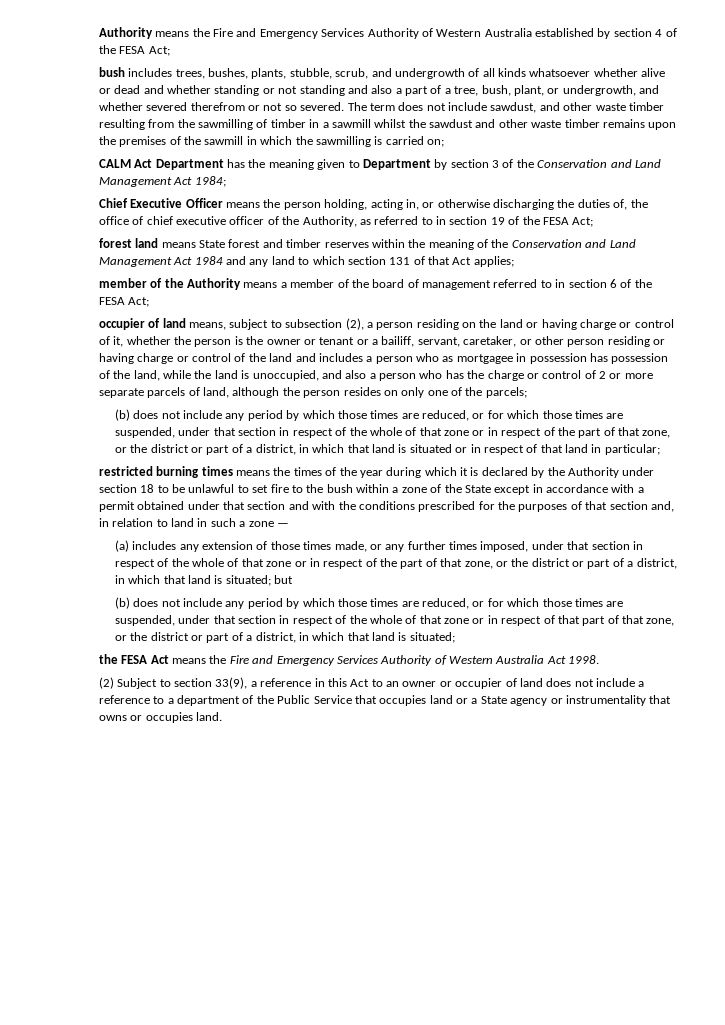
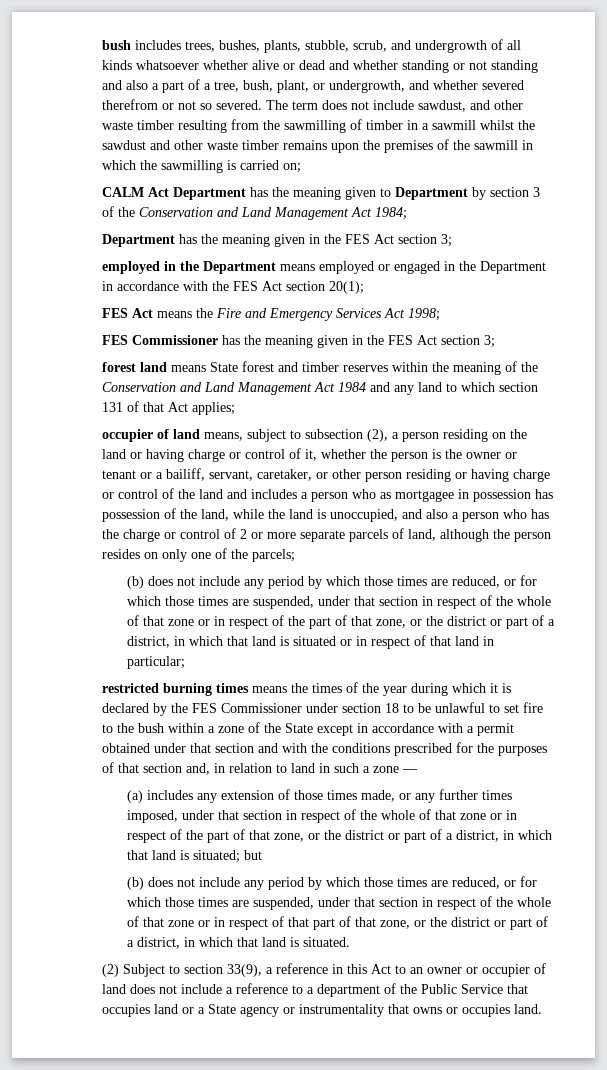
[98,27,677,39] [98,45,170,56] Authority means the Fire and Emergency Services Authority of Western Australia established by section 4 of the FESA Act; // -> (102, 45) none
[98,198,648,210] [98,216,594,227] Chief Executive Officer means the person holding, acting in, or otherwise discharging the duties of, the office of chief executive officer of the Authority, as referred to in section 19 of the FESA Act; -> [102,234,453,247] [102,261,547,274] [102,281,365,294] [102,308,441,321] [102,335,496,348] Department has the meaning given in the FES Act section 3; // employed in the Department means employed or engaged in the Department in accordance with the FES Act section 20(1); // FES Act means the Fire and Emergency Services Act 1998; // FES Commissioner has the meaning given in the FES Act section 3;
[98,278,652,290] [98,297,150,307] // member of the Authority means a member of the board of management referred to in section 6 of the FESA Act; -> (236, 408) none
[567,467,619,478] Authority -> [192,703,303,713] FES Commissioner
[409,632,455,643] [98,654,600,666] situated; // the FESA Act means the Fire and Emergency Services Authority of Western Australia Act 1998. -> [303,937,351,947] situated.

